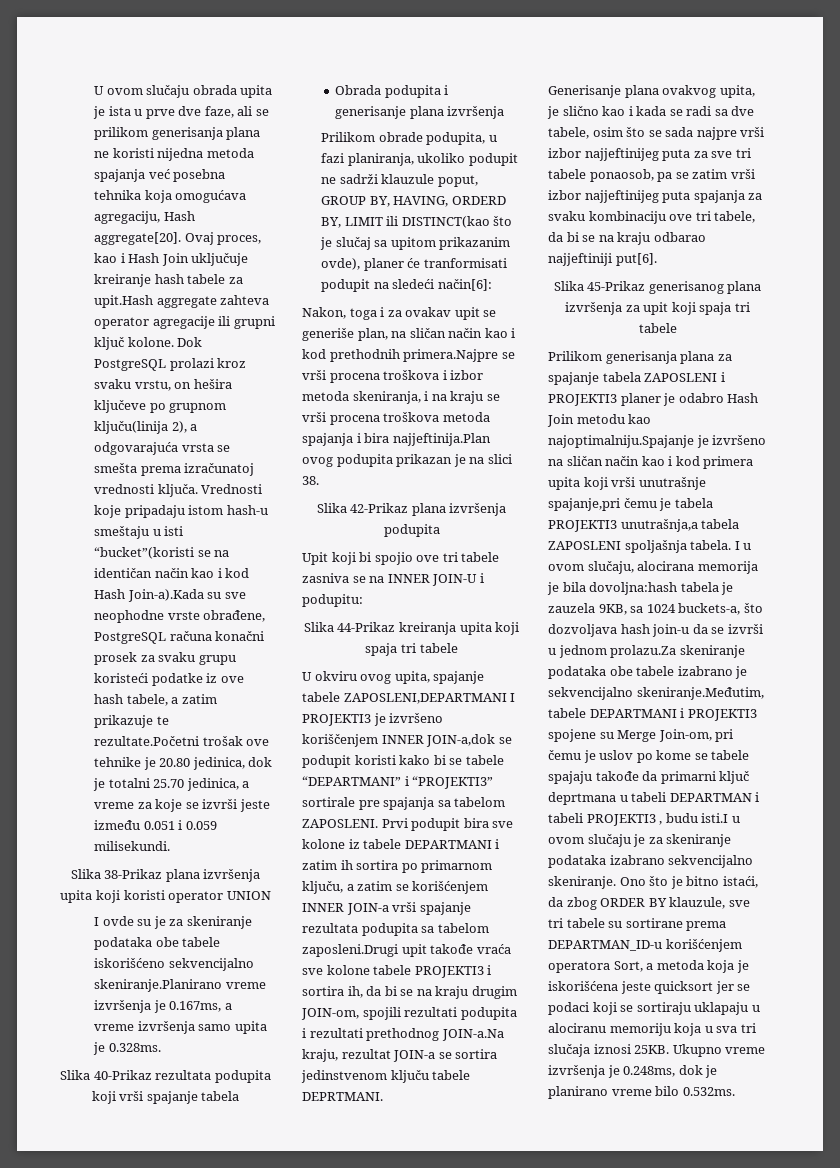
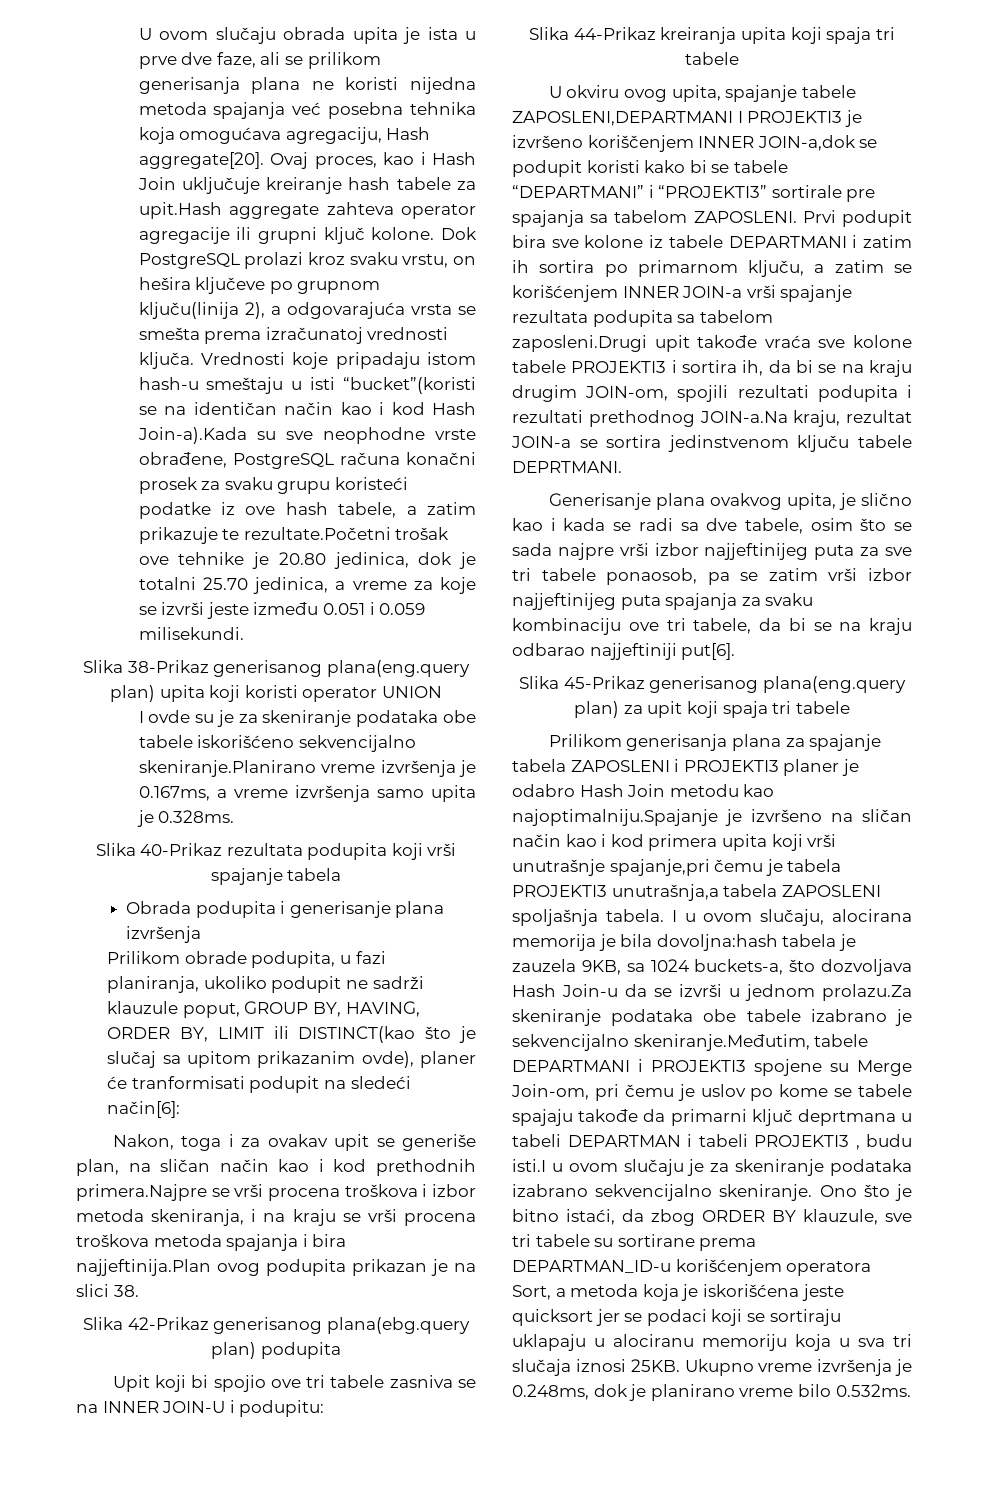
[165,869,261,882] plana izvršenja -> [213,660,470,677] [110,685,156,702] generisanog plana(eng.query plan)
[451,196,506,205] ORDERD -> [107,1027,171,1039] ORDER
[411,503,507,516] plana izvršenja -> [213,1317,470,1334] [211,1342,257,1359] generisanog plana(ebg.query plan)
[727,281,762,294] [565,302,623,315] plana izvršenja -> [762,676,906,693] [574,701,620,718] plana(eng.query plan)
[620,624,690,637] hash join-u -> [512,984,618,997] Hash Join-u

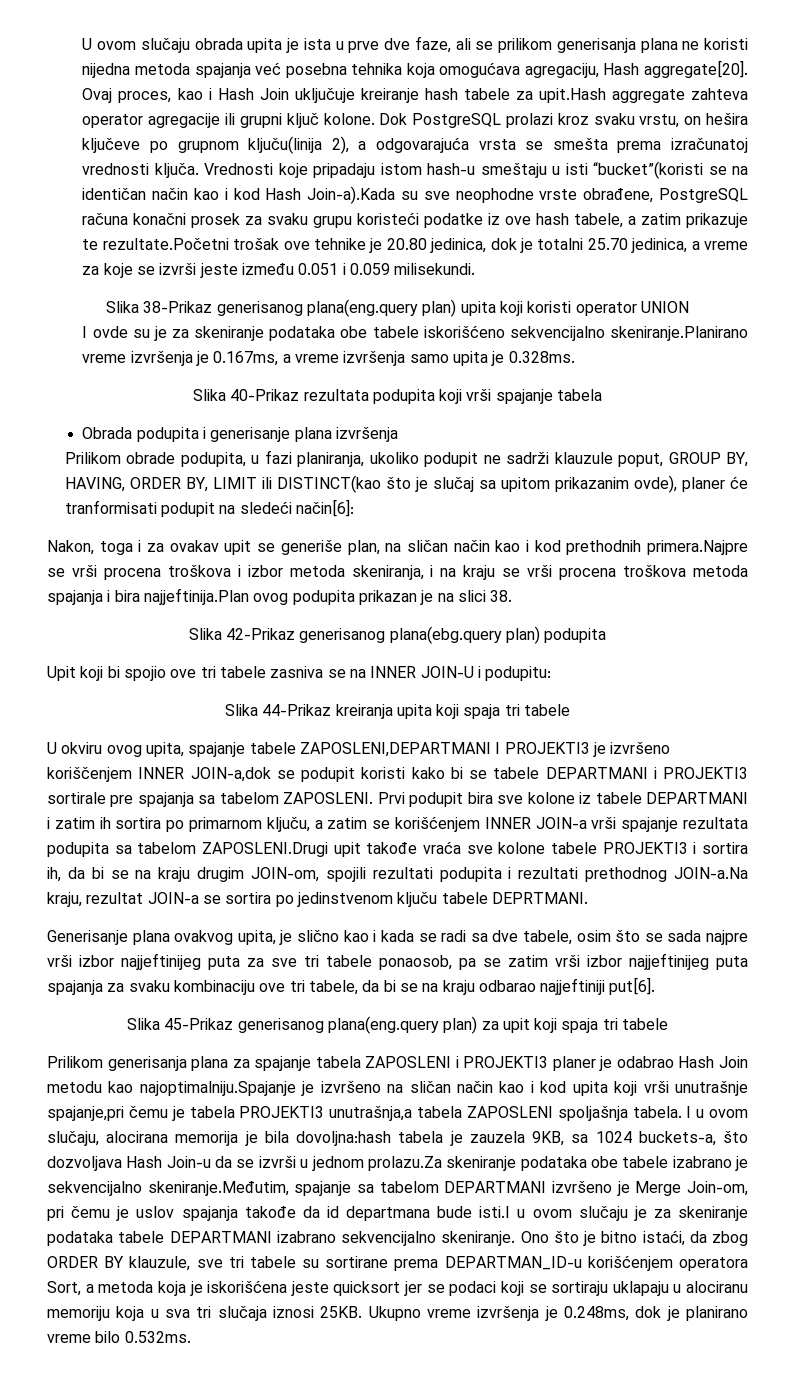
[512,185,768,198] “DEPARTMANI” i “PROJEKTI3” -> [545,767,748,779] DEPARTMANI i PROJEKTI3
[512,335,647,352] zaposleni.Drugi -> [201,842,328,857] ZAPOSLENI.Drugi
(662, 441) none -> [275,895,294,907] po
[512,784,575,797] odabro -> [616,1056,674,1068] odabrao
[648,834,718,851] primera -> (567, 1087) none
[814,1034,869,1047] [512,1059,849,1076] tabele DEPARTMANI i PROJEKTI3 spojene su -> [294,1181,630,1196] spajanje sa tabelom DEPARTMANI izvršeno je
[750,1084,912,1101] [512,1109,912,1126] [512,1134,912,1150] po kome se tabele spajaju takođe da primarni ključ deprtmana u tabeli DEPARTMAN i tabeli PROJEKTI3 , budu -> [181,1206,473,1221] spajanja takođe da id departmana bude
(912, 1167) none -> [118,1231,272,1243] tabele DEPARTMANI

